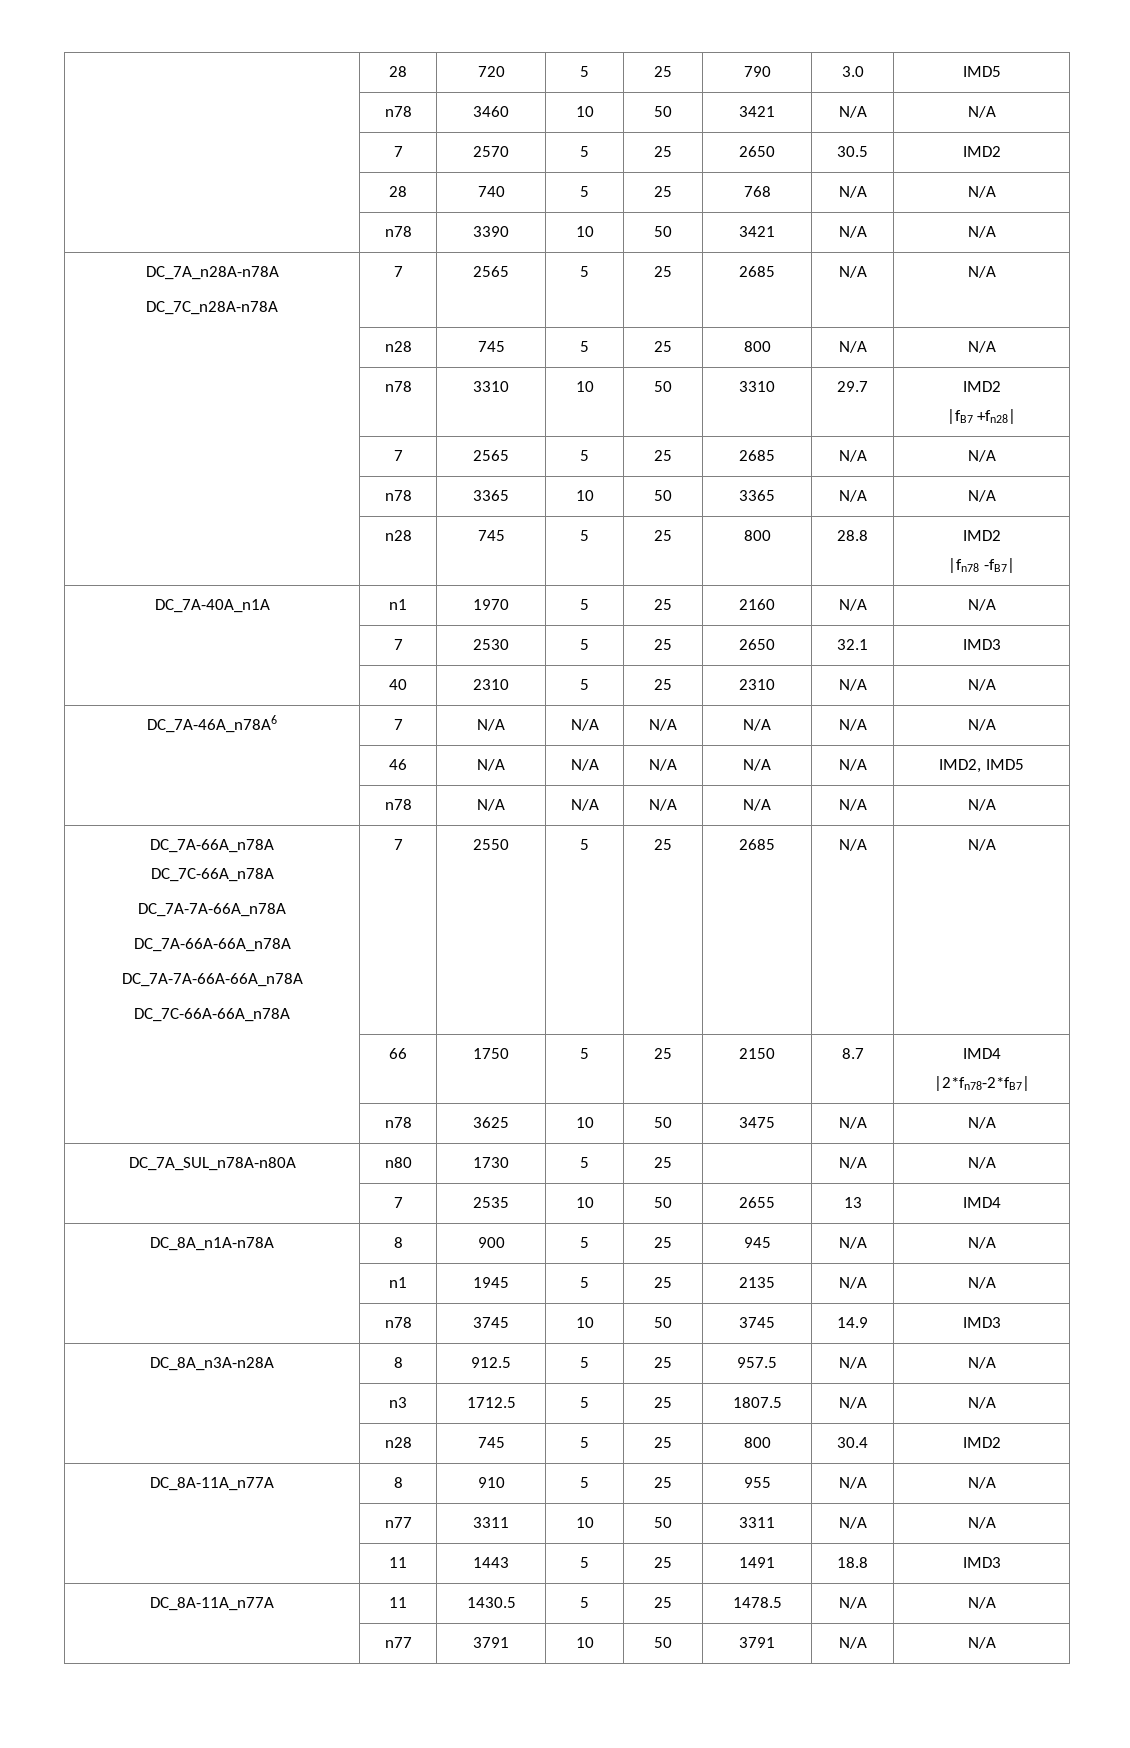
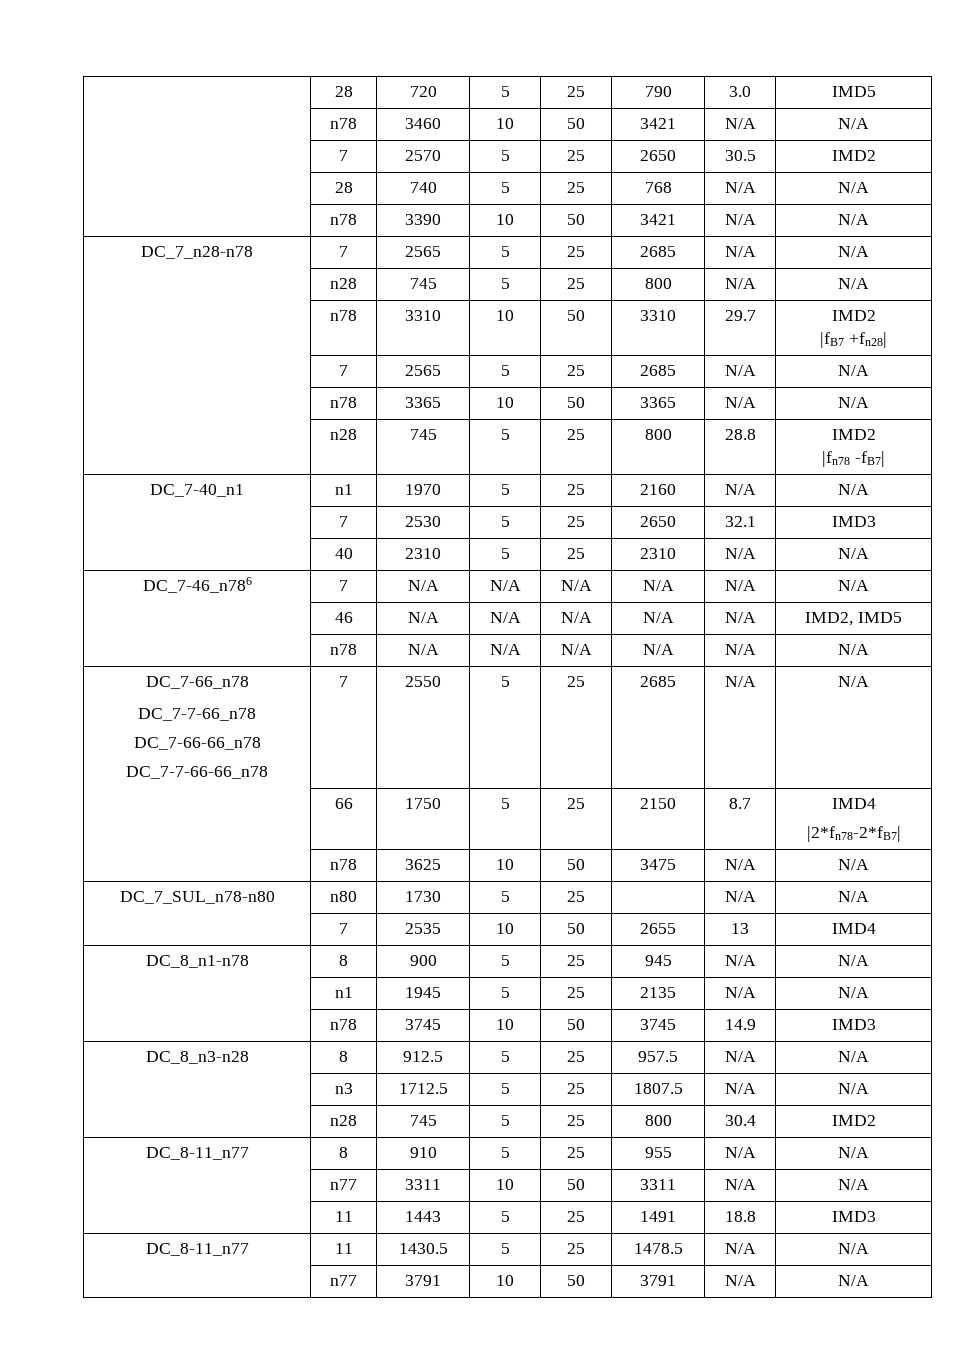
[145,266,279,280] [146,301,278,315] DC_7A_n28A-n78A // DC_7C_n28A-n78A -> [141,246,253,259] DC_7_n28-n78
[154,599,270,613] DC_7A-40A_n1A -> [150,484,244,497] DC_7-40_n1
[147,715,277,733] DC_7A-46A_n78A6 -> [142,577,252,593] DC_7-46_n786
[150,839,274,853] [150,868,274,882] [138,903,286,917] [133,938,291,952] [121,973,303,987] [134,1008,290,1022] DC_7A-66A_n78A // DC_7C-66A_n78A // DC_7A-7A-66A_n78A // DC_7A-66A-66A_n78A // DC_7A-7A-66A-66A_n78A // DC_7C-66A-66A_n78A -> [145,676,249,689] [138,708,256,721] [133,737,261,750] [126,766,268,779] DC_7-66_n78 // DC_7-7-66_n78 // DC_7-66-66_n78 // DC_7-7-66-66_n78
[128,1157,296,1171] DC_7A_SUL_n78A-n80A -> [119,891,275,904] DC_7_SUL_n78-n80
[150,1237,274,1251] DC_8A_n1A-n78A -> [145,955,249,968] DC_8_n1-n78
[150,1357,274,1371] DC_8A_n3A-n28A -> [145,1051,249,1064] DC_8_n3-n28
[150,1477,274,1491] DC_8A-11A_n77A -> [145,1147,249,1160] DC_8-11_n77
[150,1597,274,1611] DC_8A-11A_n77A -> [145,1243,249,1256] DC_8-11_n77

